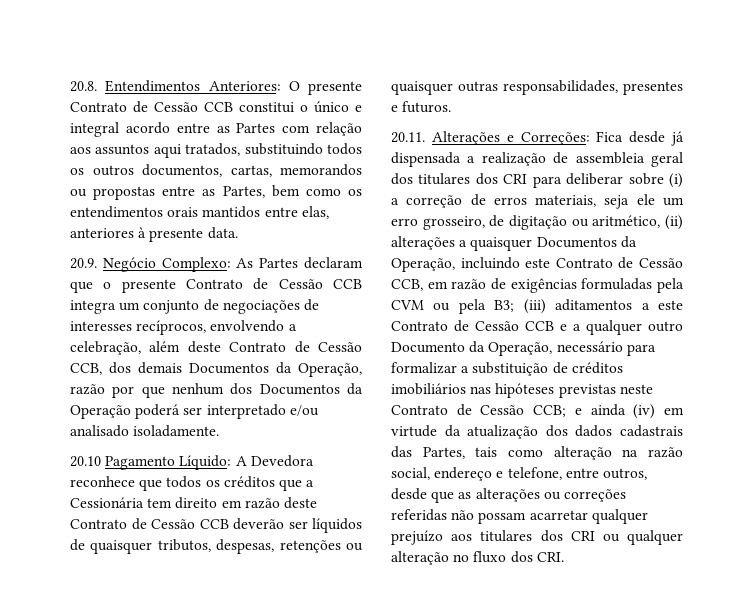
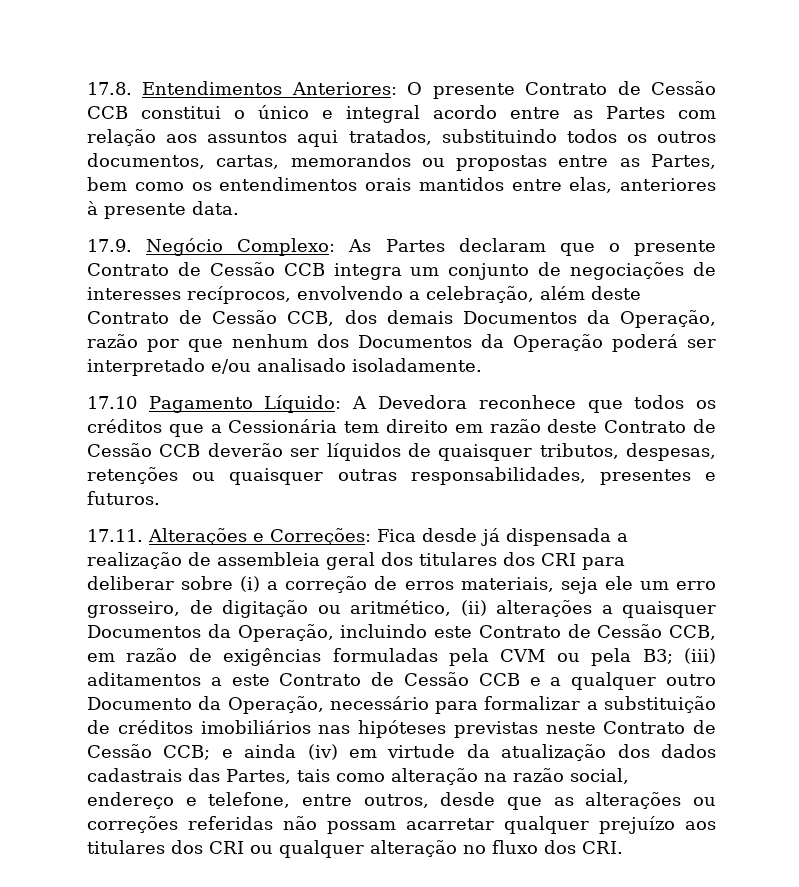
[70,81,97,92] 20.8. -> [87,82,132,95] 17.8.
[70,258,97,269] 20.9. -> [87,239,132,252] 17.9.
[70,456,101,467] 20.10 -> [87,396,137,409] 17.10
[391,132,425,143] 20.11. -> [87,529,143,542] 17.11.

